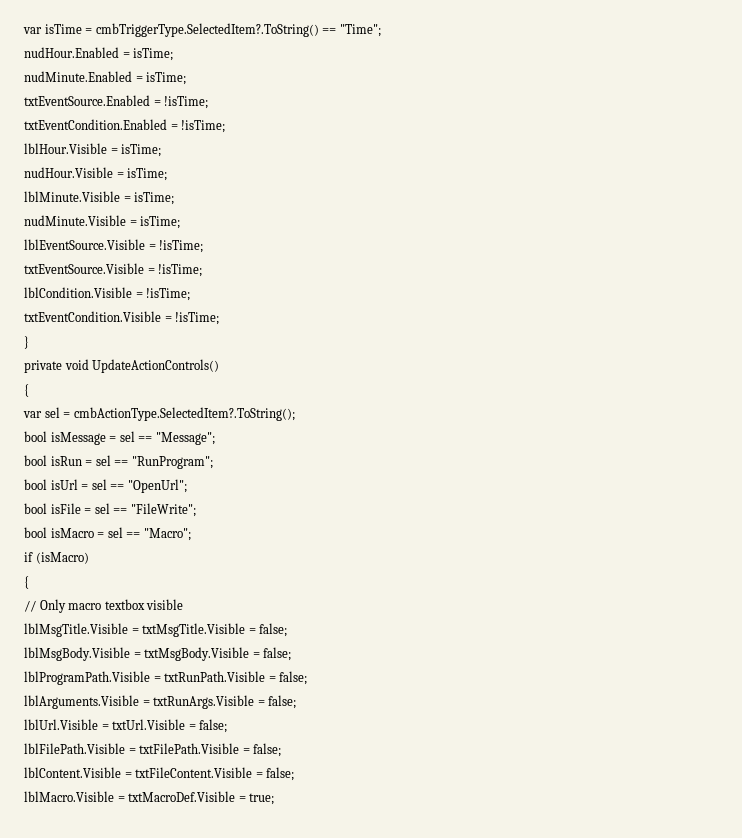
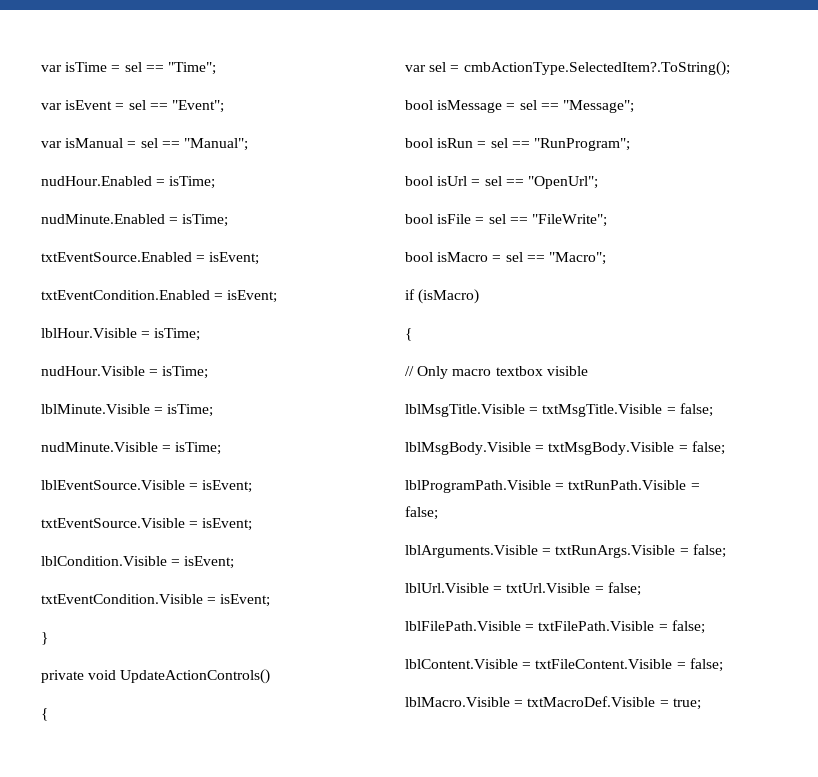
[95,23,319,37] cmbTriggerType.SelectedItem?.ToString() -> [124,62,142,72] sel
(381, 30) none -> [41,100,224,113] [41,138,248,151] // var isEvent = sel == "Event"; // var isManual = sel == "Manual";
[164,96,209,109] !isTime; -> [209,252,260,265] isEvent;
[181,120,226,133] !isTime; -> [227,290,278,303] isEvent;
[159,240,204,253] !isTime; -> [202,480,253,493] isEvent;
[158,264,203,277] !isTime; -> [202,518,253,531] isEvent;
[146,288,191,301] !isTime; -> [184,556,235,569] isEvent;
[175,312,220,325] !isTime; -> [220,594,271,607] isEvent;

